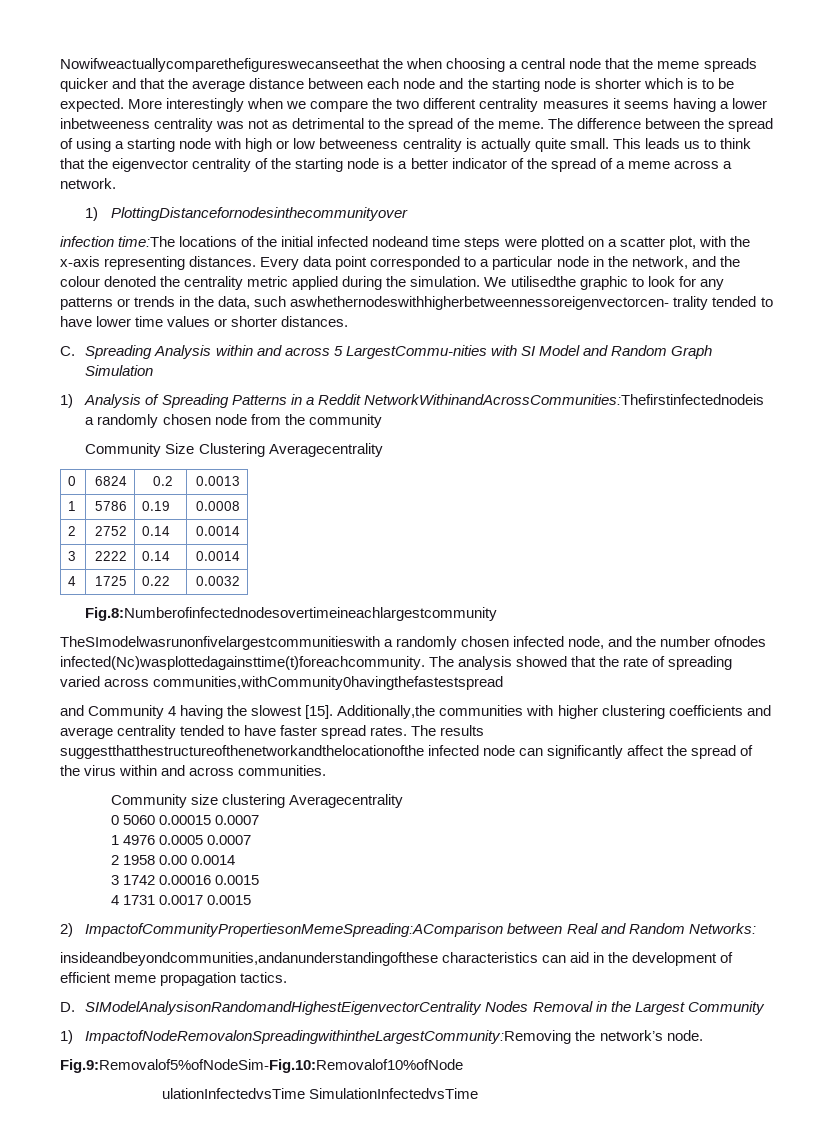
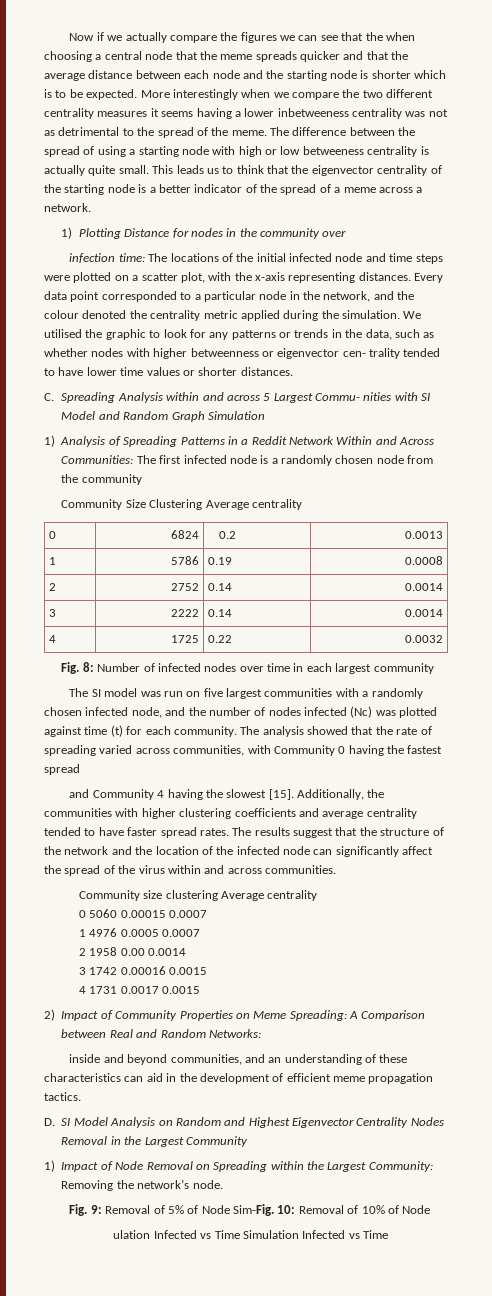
[60,58,380,72] Nowifweactuallycomparethefigureswecanseethat -> [69,32,364,43] Now if we actually compare the figures we can see that
[110,207,408,221] PlottingDistancefornodesinthecommunityover -> [78,228,347,239] Plotting Distance for nodes in the community over
[118,236,176,247] time:The -> [118,253,168,262] time: The
[372,236,429,247] nodeand -> [335,253,386,262] node and
[510,276,576,287] utilisedthe -> [44,329,103,338] utilised the
[290,296,670,310] aswhethernodeswithhigherbetweennessoreigenvectorcen- -> [423,332,435,338] [44,348,366,359] as whether nodes with higher betweenness or eigenvector cen-
[345,345,487,359] LargestCommu-nities -> [273,392,392,403] Largest Commu- nities
[363,394,764,405] NetworkWithinandAcrossCommunities:Thefirstinfectednodeis -> [288,436,435,445] [61,455,269,464] Network Within and Across Communities: The first infected node is
[268,443,383,457] Averagecentrality -> [205,499,302,510] Average centrality
[85,607,498,621] [60,636,380,650] Fig.8:Numberofinfectednodesovertimeineachlargestcommunity // TheSImodelwasrunonfivelargestcommunitieswith -> [61,662,434,674] [69,688,359,699] Fig. 8: Number of infected nodes over time in each largest community // The SI model was run on five largest communities with
[714,636,767,647] [60,656,425,670] ofnodes infected(Nc)wasplottedagainsttime(t)foreachcommunity. -> [254,706,438,718] [44,725,237,737] of nodes infected (Nc) was plotted against time (t) for each community.
[153,676,504,690] communities,withCommunity0havingthefastestspread -> [173,745,443,756] [44,764,80,775] communities, with Community 0 having the fastest spread
[337,705,436,719] Additionally,the -> [297,789,385,800] Additionally, the
[60,745,424,759] suggestthatthestructureofthenetworkandthelocationofthe -> [293,827,444,838] [44,846,234,855] suggest that the structure of the network and the location of the
[288,794,403,808] Averagecentrality -> [220,890,318,901] Average centrality
[85,923,504,937] ImpactofCommunityPropertiesonMemeSpreading:AComparison -> [61,1010,426,1021] Impact of Community Properties on Meme Spreading: A Comparison
[60,952,438,966] insideandbeyondcommunities,andanunderstandingofthese -> [69,1054,408,1065] inside and beyond communities, and an understanding of these
[85,1001,483,1015] SIModelAnalysisonRandomandHighestEigenvectorCentrality -> [61,1117,409,1128] SI Model Analysis on Random and Highest Eigenvector Centrality
[85,1030,703,1044] [60,1059,463,1073] [161,1088,478,1099] ImpactofNodeRemovalonSpreadingwithintheLargestCommunity:Removing the network’s node. // Fig.9:Removalof5%ofNodeSim-Fig.10:Removalof10%ofNode // ulationInfectedvsTime SimulationInfectedvsTime -> [61,1161,433,1172] [61,1179,223,1191] [69,1204,431,1216] [113,1230,389,1239] Impact of Node Removal on Spreading within the Largest Community: Removing the network’s node. // Fig. 9: Removal of 5% of Node Sim-Fig. 10: Removal of 10% of Node // ulation Infected vs Time Simulation Infected vs Time

